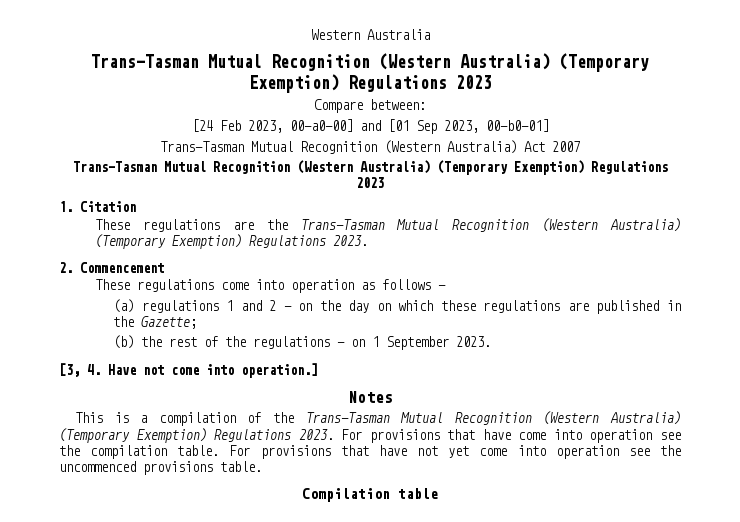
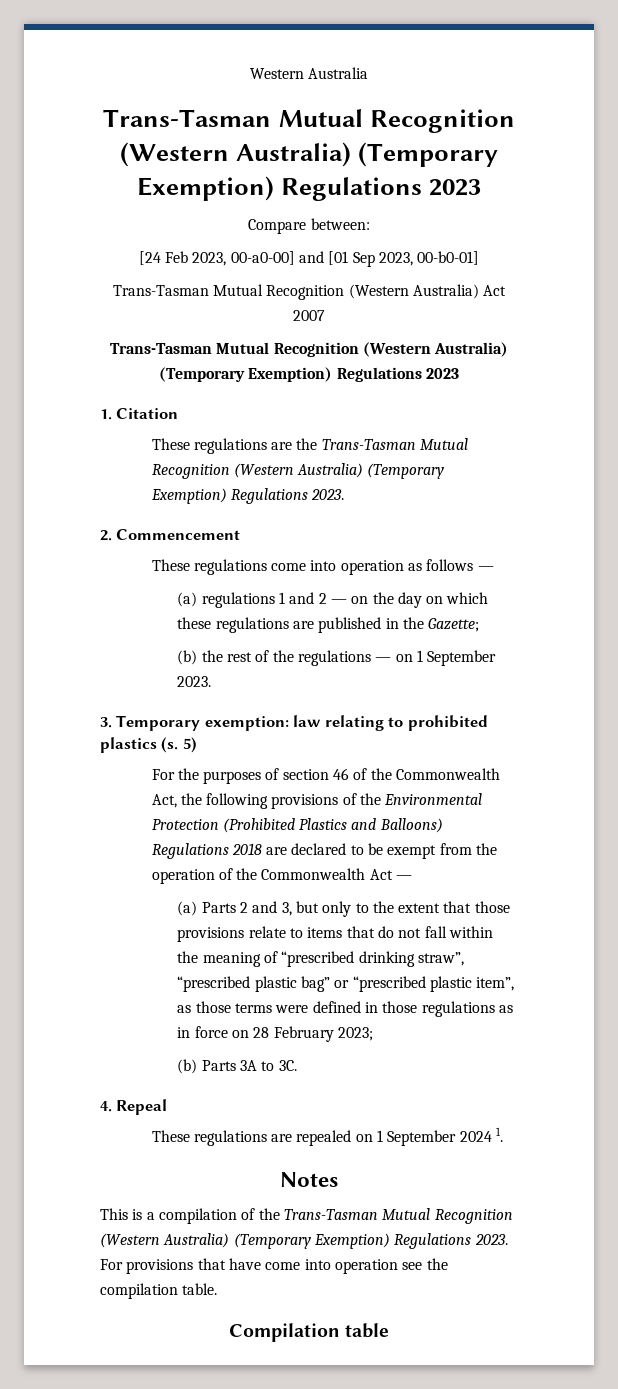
[59,363,318,378] [3, 4. Have not come into operation.] -> [100,715,488,731] [100,737,197,753] [151,768,501,784] [151,793,483,809] [151,818,443,833] [151,843,498,859] [151,868,413,884] [177,901,510,917] [177,926,493,942] [177,951,464,967] [177,976,515,992] [177,1001,513,1017] [177,1026,373,1042] [177,1059,297,1074] [100,1099,168,1115] [151,1127,504,1146] 3. Temporary exemption: law relating to prohibited plastics (s. 5) // For the purposes of section 46 of the Commonwealth Act, the following provisions of the Environmental Protection (Prohibited Plastics and Balloons) Regulations 2018 are declared to be exempt from the operation of the Commonwealth Act — // (a) Parts 2 and 3, but only to the extent that those provisions relate to items that do not fall within the meaning of “prescribed drinking straw”, “prescribed plastic bag” or “prescribed plastic item”, as those terms were defined in those regulations as in force on 28 February 2023; // (b) Parts 3A to 3C. // 4. Repeal // These regulations are repealed on 1 September 2024 1.
[229,445,681,459] [59,461,262,475] For provisions that have not yet come into operation see the uncommenced provisions table. -> (218, 1289) none

